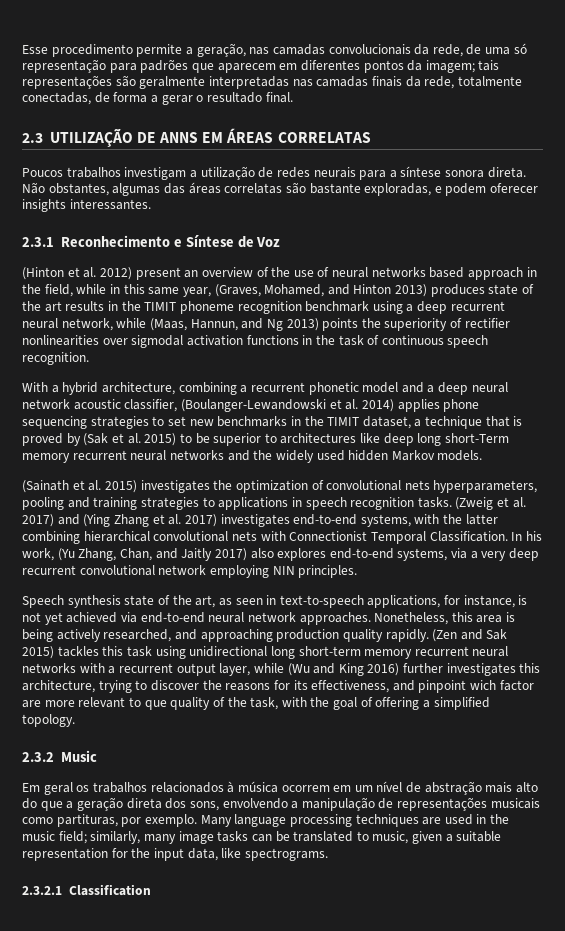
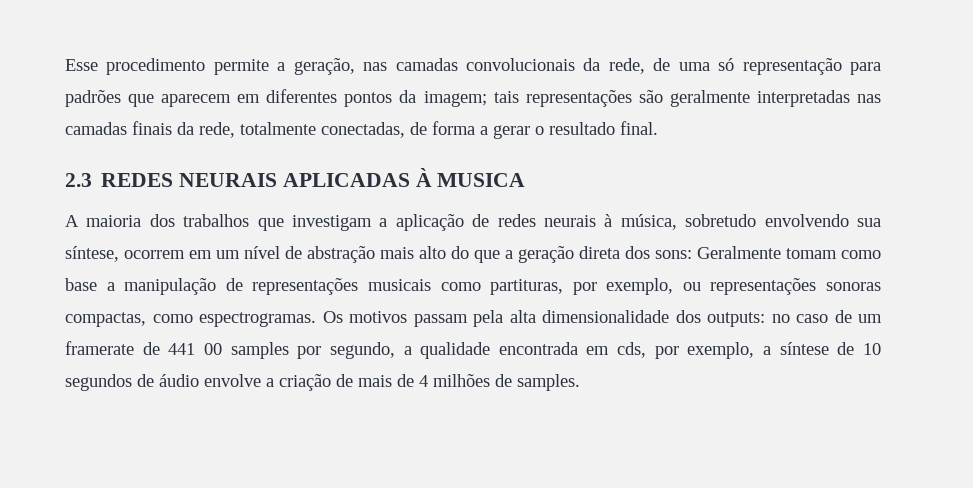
[49,128,371,147] [22,167,121,178] UTILIZAÇÃO DE ANNS EM ÁREAS CORRELATAS // Poucos trabalhos -> [101,168,526,187] [65,214,284,231] REDES NEURAIS APLICADAS À MUSICA // A maioria dos trabalhos que
[200,166,255,180] utilização -> [395,214,464,231] aplicação
[359,166,526,180] [22,182,539,196] [22,199,151,212] [22,235,281,248] [22,267,537,280] [22,284,535,297] [22,301,505,314] [22,318,510,331] [22,335,489,348] [22,352,89,365] [22,382,508,395] [22,399,480,412] [22,416,523,429] [22,433,510,446] [22,450,483,463] [22,480,538,493] [22,497,526,510] [22,514,498,527] [22,531,542,544] [22,548,540,561] [22,565,358,578] [22,595,528,608] [22,612,516,625] [22,629,508,642] [22,646,509,659] [22,663,541,676] [22,680,534,693] [22,697,490,710] [22,714,75,727] [22,750,97,762] [22,781,278,795] para a síntese sonora direta. Não obstantes, algumas das áreas correlatas são bastante exploradas, e podem oferecer insights interessantes. // 2.3.1 Reconhecimento e Síntese de Voz // (Hinton et al. 2012) present an overview of the use of neural networks based approach in the field, while in this same year, (Graves, Mohamed, and Hinton 2013) produces state of the art results in the TIMIT phoneme recognition benchmark using a deep recurrent neural network, while (Maas, Hannun, and Ng 2013) points the superiority of rectifier nonlinearities over sigmodal activation functions in the task of continuous speech recognition. // With a hybrid architecture, combining a recurrent phonetic model and a deep neural network acoustic classifier, (Boulanger-Lewandowski et al. 2014) applies phone sequencing strategies to set new benchmarks in the TIMIT dataset, a technique that is proved by (Sak et al. 2015) to be superior to architectures like deep long short-Term memory recurrent neural networks and the widely used hidden Markov models. // (Sainath et al. 2015) investigates the optimization of convolutional nets hyperparameters, pooling and training strategies to applications in speech recognition tasks. (Zweig et al. 2017) and (Ying Zhang et al. 2017) investigates end-to-end systems, with the latter combining hierarchical convolutional nets with Connectionist Temporal Classification. In his work, (Yu Zhang, Chan, and Jaitly 2017) also explores end-to-end systems, via a very deep recurrent convolutional network employing NIN principles. // Speech synthesis state of the art, as seen in text-to-speech applications, for instance, is not yet achieved via end-to-end neural network approaches. Nonetheless, this area is being actively researched, and approaching production quality rapidly. (Zen and Sak 2015) tackles this task using unidirectional long short-term memory recurrent neural networks with a recurrent output layer, while (Wu and King 2016) further investigates this architecture, trying to discover the reasons for its effectiveness, and pinpoint wich factor are more relevant to que quality of the task, with the goal of offering a simplified topology. // 2.3.2 Music // Em geral os trabalhos relacionados à música -> [604,214,881,230] [65,246,119,262] à música, sobretudo envolvendo sua síntese,
[189,798,288,811] sons, envolvendo -> [655,246,881,259] [65,278,97,291] sons: Geralmente tomam como base
[144,814,510,827] [22,831,502,844] [22,848,328,861] [22,884,151,896] exemplo. Many language processing techniques are used in the music field; similarly, many image tasks can be translated to music, given a suitable representation for the input data, like spectrograms. // 2.3.2.1 Classification -> [606,278,882,295] [65,310,882,327] [65,341,881,359] [65,374,580,391] exemplo, ou representações sonoras compactas, como espectrogramas. Os motivos passam pela alta dimensionalidade dos outputs: no caso de um framerate de 441 00 samples por segundo, a qualidade encontrada em cds, por exemplo, a síntese de 10 segundos de áudio envolve a criação de mais de 4 milhões de samples.

